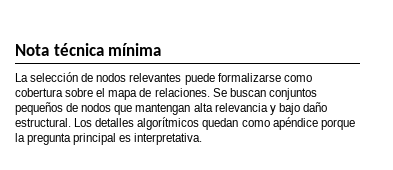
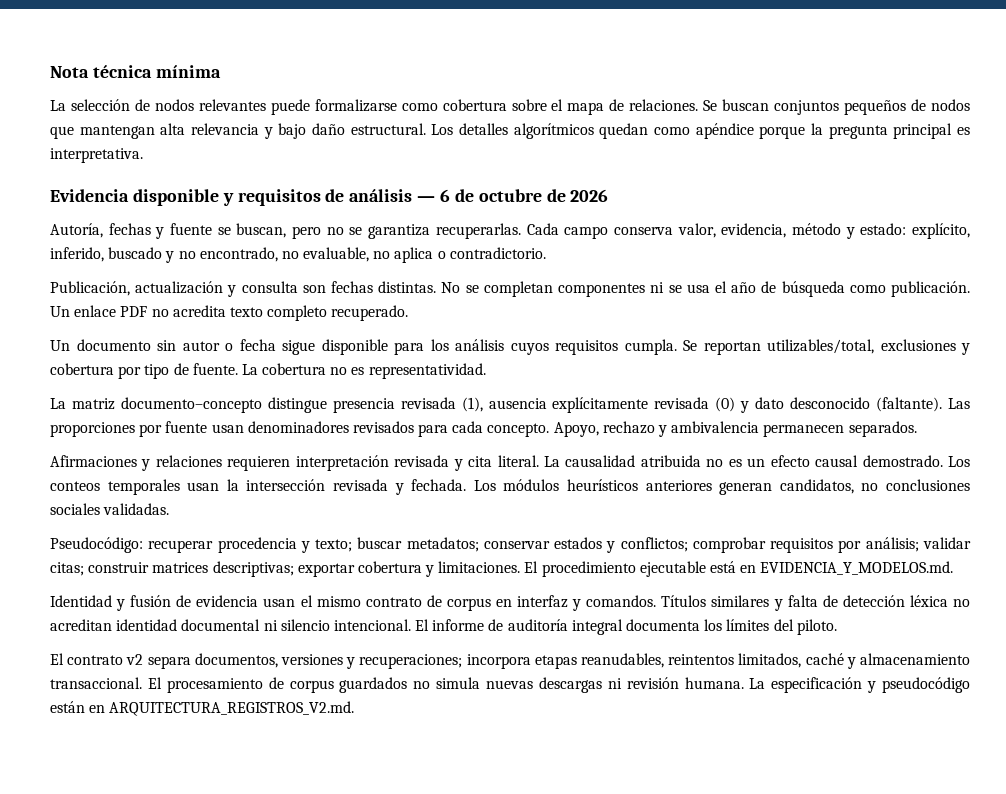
(203, 139) none -> [50,189,609,206] [50,223,971,239] [50,247,546,263] [50,281,971,297] [50,305,409,321] [50,339,970,355] [50,363,486,379] [50,397,970,413] [50,421,917,437] [50,455,971,471] [50,479,971,495] [50,503,170,515] [50,537,971,553] [50,561,954,577] [50,595,971,611] [50,619,837,635] [50,653,971,669] [50,677,970,693] [50,701,355,716] // Evidencia disponible y requisitos de análisis — 6 de octubre de 2026 // Autoría, fechas y fuente se buscan, pero no se garantiza recuperarlas. Cada campo conserva valor, evidencia, método y estado: explícito, inferido, buscado y no encontrado, no evaluable, no aplica o contradictorio. // Publicación, actualización y consulta son fechas distintas. No se completan componentes ni se usa el año de búsqueda como publicación. Un enlace PDF no acredita texto completo recuperado. // Un documento sin autor o fecha sigue disponible para los análisis cuyos requisitos cumpla. Se reportan utilizables/total, exclusiones y cobertura por tipo de fuente. La cobertura no es representatividad. // La matriz documento–concepto distingue presencia revisada (1), ausencia explícitamente revisada (0) y dato desconocido (faltante). Las proporciones por fuente usan denominadores revisados para cada concepto. Apoyo, rechazo y ambivalencia permanecen separados. // Afirmaciones y relaciones requieren interpretación revisada y cita literal. La causalidad atribuida no es un efecto causal demostrado. Los conteos temporales usan la intersección revisada y fechada. Los módulos heurísticos anteriores generan candidatos, no conclusiones sociales validadas. // Pseudocódigo: recuperar procedencia y texto; buscar metadatos; conservar estados y conflictos; comprobar requisitos por análisis; validar citas; construir matrices descriptivas; exportar cobertura y limitaciones. El procedimiento ejecutable está en EVIDENCIA_Y_MODELOS.md. // Identidad y fusión de evidencia usan el mismo contrato de corpus en interfaz y comandos. Títulos similares y falta de detección léxica no acreditan identidad documental ni silencio intencional. El informe de auditoría integral documenta los límites del piloto. // El contrato v2 separa documentos, versiones y recuperaciones; incorpora etapas reanudables, reintentos limitados, caché y almacenamiento transaccional. El procesamiento de corpus guardados no simula nuevas descargas ni revisión humana. La especificación y pseudocódigo están en ARQUITECTURA_REGISTROS_V2.md.

